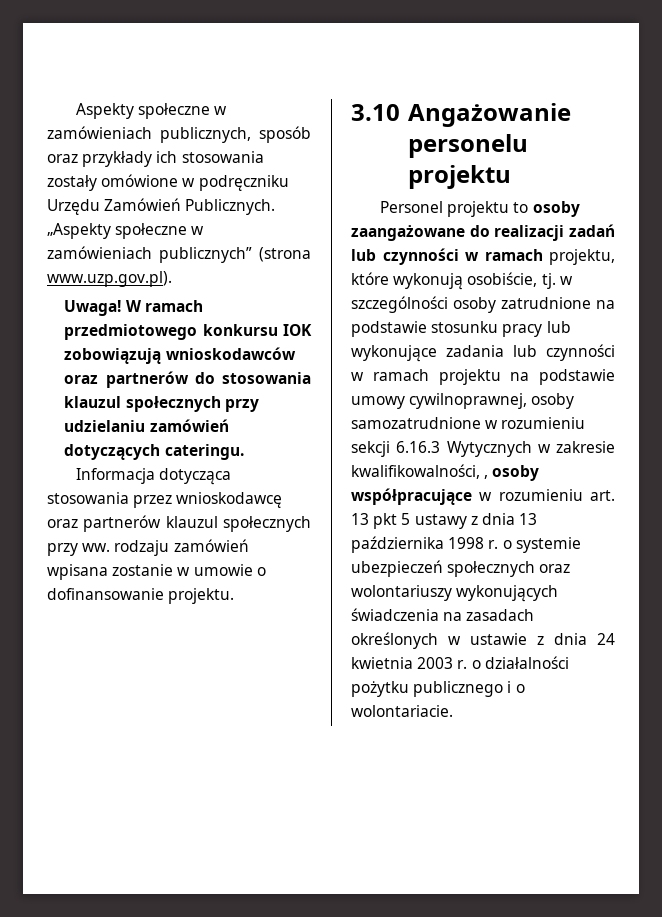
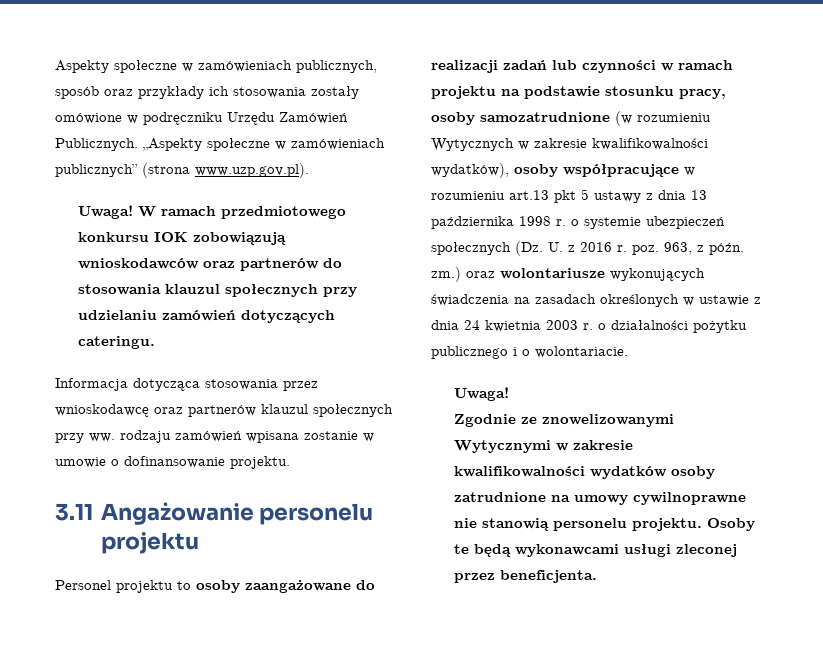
[351,104,400,121] 3.10 -> [55,503,93,521] 3.11
[549,249,615,265] [351,272,573,290] [351,296,615,313] [351,321,571,337] [351,344,615,362] [351,369,615,385] [351,393,575,409] [351,417,586,429] [351,441,441,457] projektu, które wykonują osobiście, tj. w szczególności osoby zatrudnione na podstawie stosunku pracy lub wykonujące zadania lub czynności w ramach projektu na podstawie umowy cywilnoprawnej, osoby samozatrudnione w rozumieniu sekcji 6.16.3 -> [431,86,726,99] [431,111,711,126] projektu na podstawie stosunku pracy, osoby samozatrudnione (w rozumieniu
[351,464,489,479] kwalifikowalności, , -> [592,138,708,150] [431,163,509,178] kwalifikowalności wydatków),
[590,490,615,501] [351,513,369,525] art. 13 -> [509,190,549,200] art.13
[539,564,571,573] [351,585,452,601] oraz wolontariuszy -> [515,241,744,256] [431,267,605,282] (Dz. U. z 2016 r. poz. 963, z późn. zm.) oraz wolontariusze
(453, 711) none -> [453,387,509,401] [453,414,674,427] [453,440,633,453] [453,466,715,479] [453,492,746,505] [453,518,755,531] [453,544,737,557] [453,570,597,583] // Uwaga! // Zgodnie ze znowelizowanymi Wytycznymi w zakresie kwalifikowalności wydatków osoby zatrudnione na umowy cywilnoprawne nie stanowią personelu projektu. Osoby te będą wykonawcami usługi zleconej przez beneficjenta.

